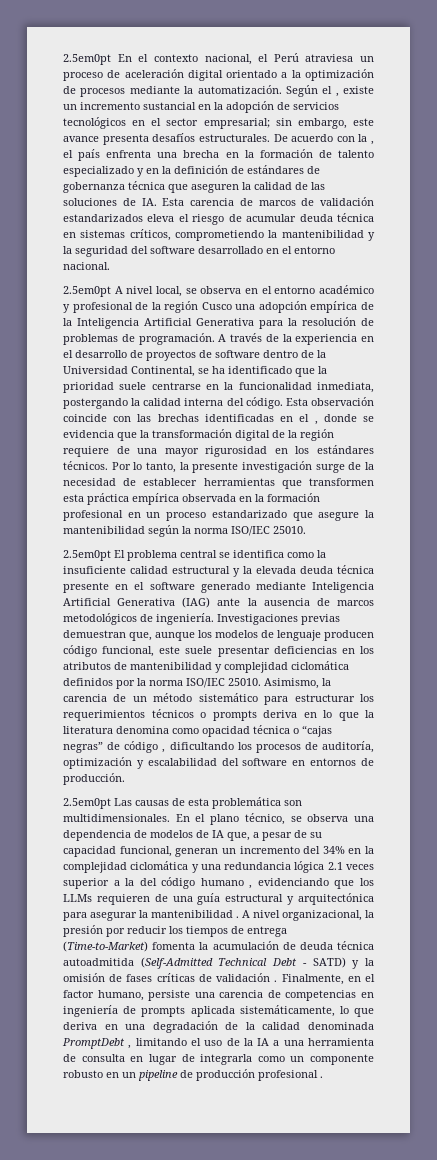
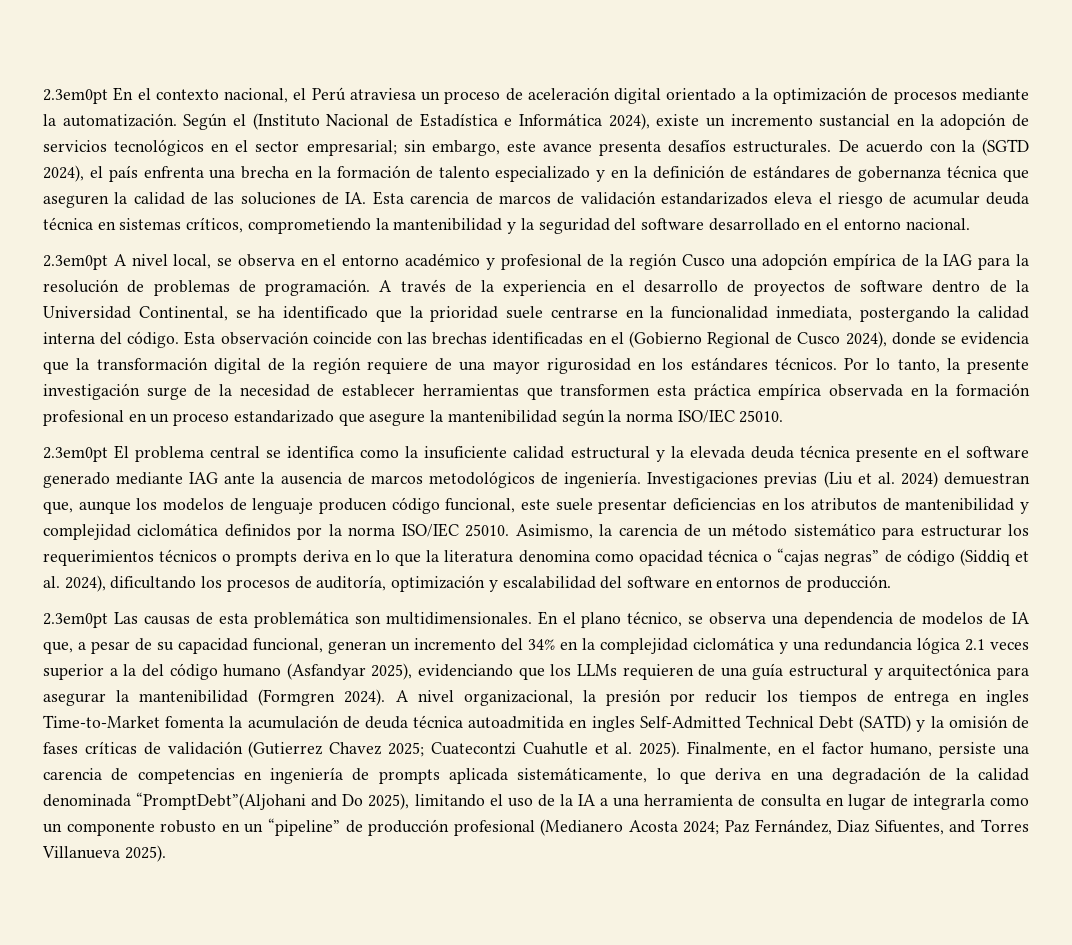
[63,54,111,65] 2.5em0pt -> [43,89,108,104] 2.3em0pt
[335,93,339,97] , -> [252,113,650,130] (Instituto Nacional de Estadística e Informática 2024),
[371,141,374,145] , -> [982,139,1029,156] [43,165,84,182] (SGTD 2024),
[63,286,111,297] 2.5em0pt -> [43,255,108,270] 2.3em0pt
[77,318,254,329] Inteligencia Artificial Generativa -> [943,254,973,266] IAG
[314,421,318,425] , -> [628,331,887,348] (Gobierno Regional de Cusco 2024),
[63,550,111,561] 2.5em0pt -> [43,447,108,462] 2.3em0pt
[312,582,374,593] [63,597,211,608] Inteligencia Artificial Generativa (IAG) -> [189,472,219,484] IAG
(340, 619) none -> [823,471,938,488] (Liu et al. 2024)
[162,749,166,753] , -> [959,549,1029,566] [43,575,106,592] (Siddiq et al. 2024),
[63,798,111,809] 2.5em0pt -> [43,613,108,628] 2.3em0pt
[249,885,253,889] , -> [286,663,413,680] (Asfandyar 2025),
[236,916,239,918] . -> [258,689,386,706] (Formgren 2024).
[63,941,148,952] (Time-to-Market) -> [958,690,1029,706] [43,715,160,728] en ingles Time-to-Market
[140,957,346,969] (Self-Admitted Technical Debt - SATD) -> [569,715,912,732] en ingles Self-Admitted Technical Debt (SATD)
[274,980,278,982] . -> [248,741,681,758] (Gutierrez Chavez 2025; Cuatecontzi Cuahutle et al. 2025).
[62,1038,132,1049] PromptDebt , -> [136,792,410,810] “PromptDebt”(Aljohani and Do 2025),
[138,1070,178,1081] pipeline -> [267,818,340,836] “pipeline”
[320,1076,323,1078] . -> [540,819,1030,836] [42,845,166,862] (Medianero Acosta 2024; Paz Fernández, Diaz Sifuentes, and Torres Villanueva 2025).

